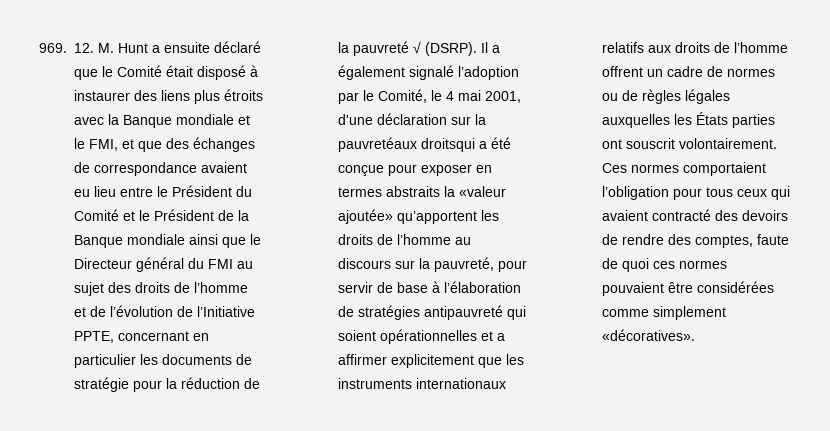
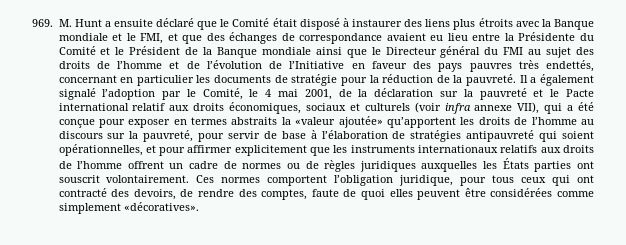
[74,43,94,53] 12. -> (53, 23) none
[157,185,232,197] le Président -> [504,32,576,41] la Présidente
[74,331,114,343] PPTE, -> [351,60,594,72] en faveur des pays pauvres très endettés,
[353,41,477,56] pauvreté √ (DSRP). -> [466,74,517,86] pauvreté.
[338,114,373,125] d'une -> [338,89,368,97] de la
[338,137,475,152] pauvretéaux droitsqui -> [479,88,594,100] [58,102,563,114] pauvreté et le Pacte international relatif aux droits économiques, sociaux et culturels (voir infra annexe VII), qui
[380,329,505,344] opérationnelles et a -> [58,144,186,156] opérationnelles, et pour
[685,89,730,104] légales -> [359,161,416,172] juridiques
[683,162,766,176] [602,186,669,200] comportaient l’obligation -> [267,175,454,186] comportent l’obligation juridique,
[602,210,648,221] avaient -> [577,175,594,183] ont
[742,210,788,221] devoirs -> [133,189,176,200] devoirs,
[653,260,727,269] [602,282,664,296] ces normes pouvaient -> [389,189,461,200] elles peuvent

